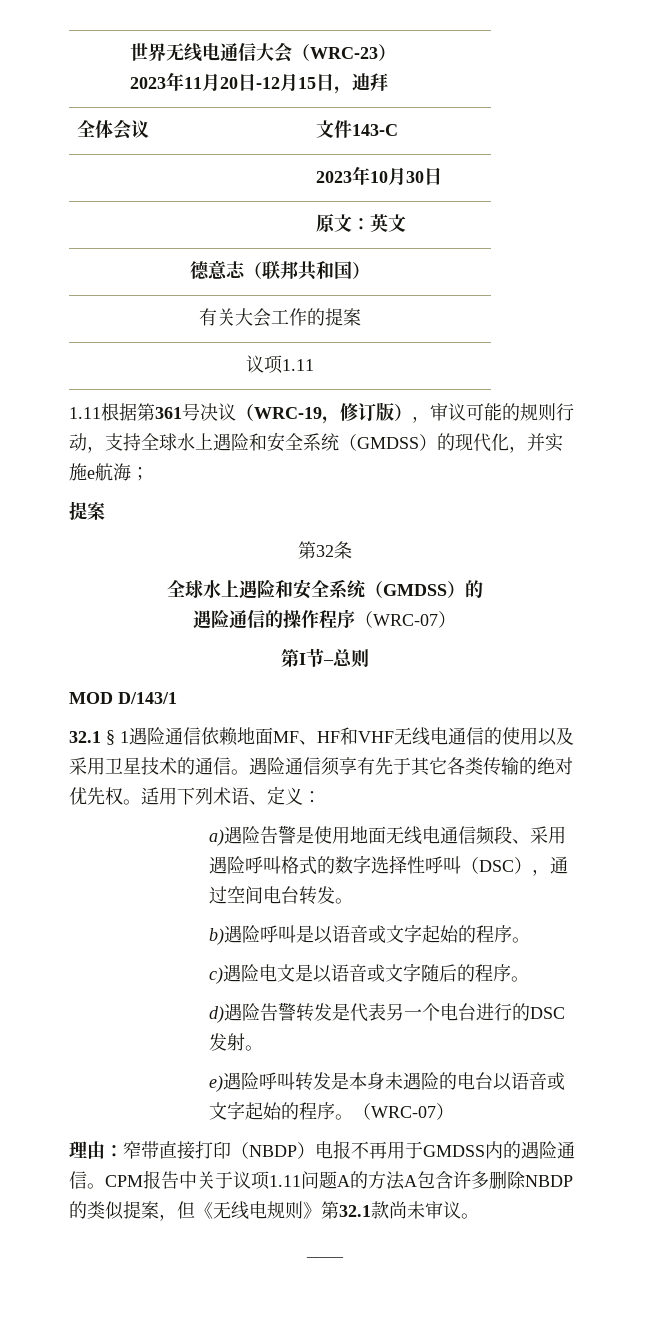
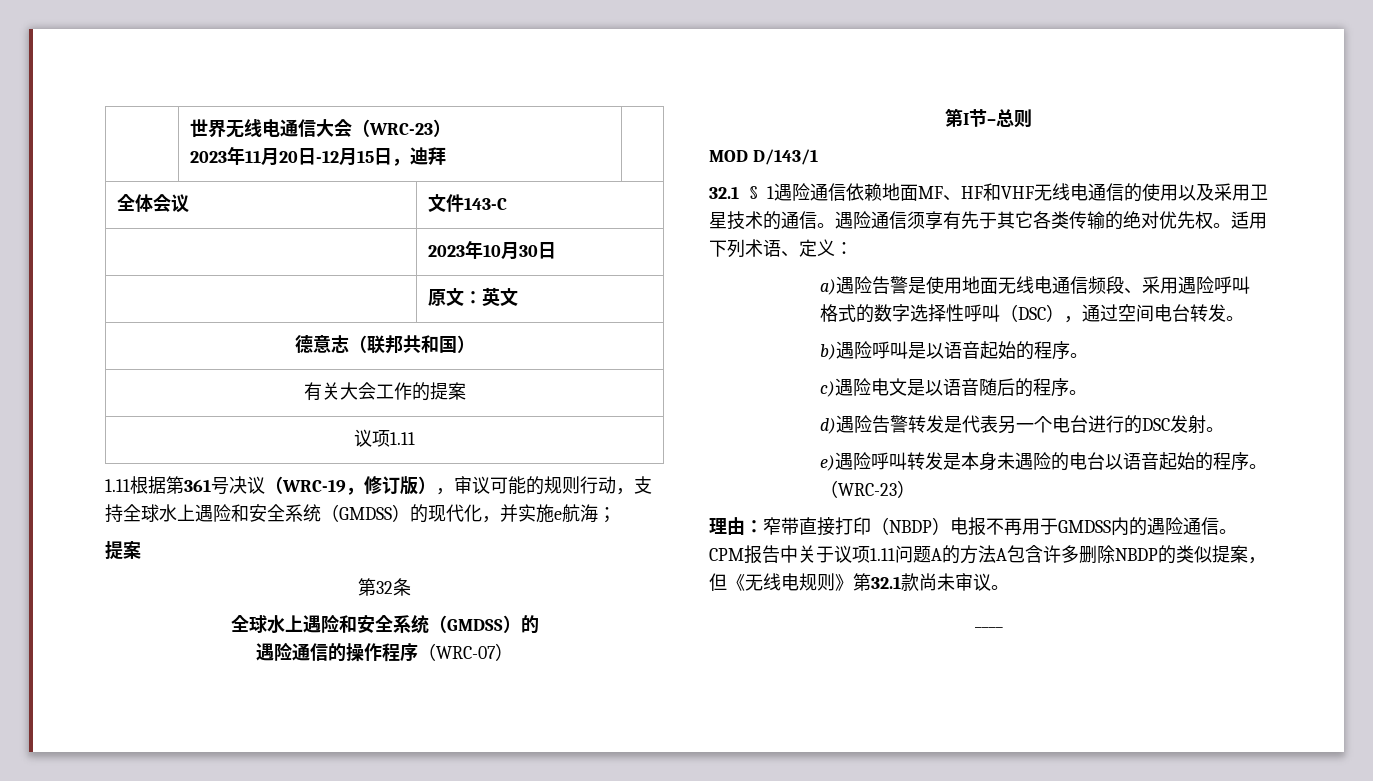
[368,924,423,943] 或文字 -> (981, 350) none
[367,963,422,982] 或文字 -> (980, 387) none
[547,1072,566,1090] [209,1101,246,1120] 或文字 -> (1160, 461) none
[371,1106,437,1118] WRC-07 -> [838,483,898,496] WRC-23

